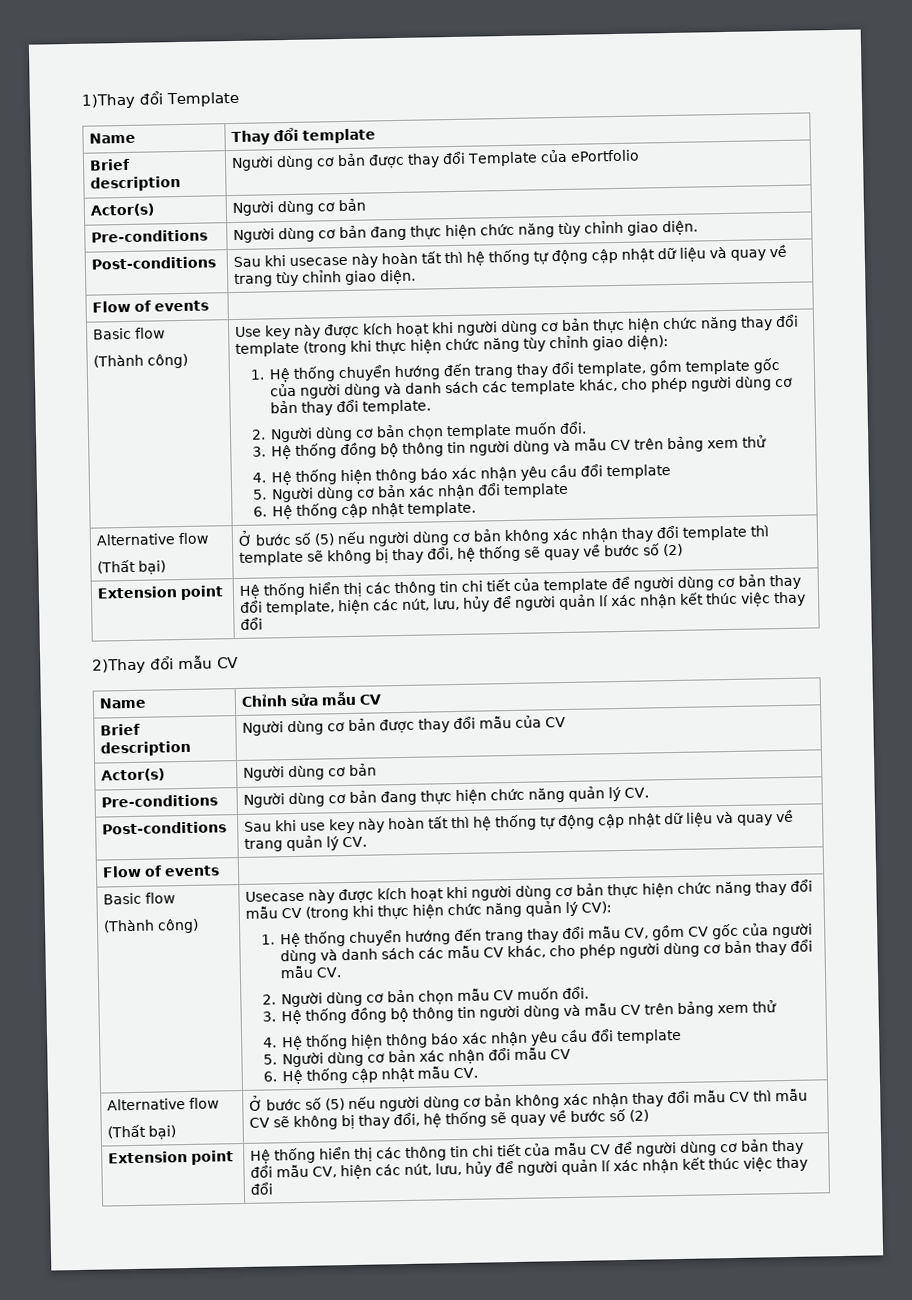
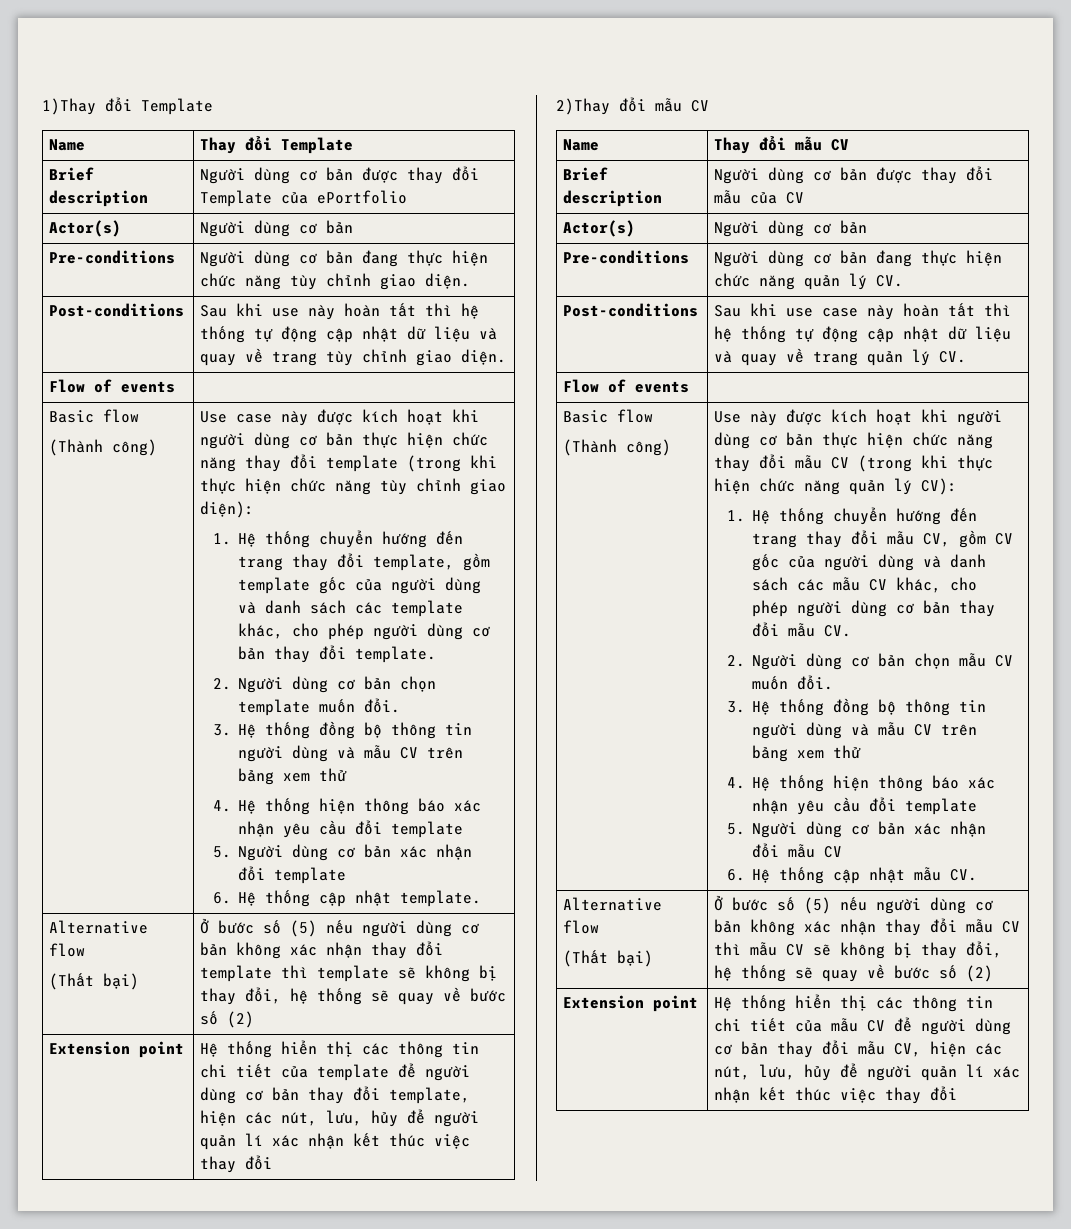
[302,128,377,144] template -> [281,137,354,154] Template
[289,256,349,266] usecase -> [272,308,300,317] use
[265,324,292,340] key -> [236,414,273,423] case
[241,693,319,707] Chỉnh sửa -> [714,136,787,154] Thay đổi
[329,818,356,834] key -> [822,308,859,317] case
[245,890,306,902] Usecase -> [714,411,742,423] Use

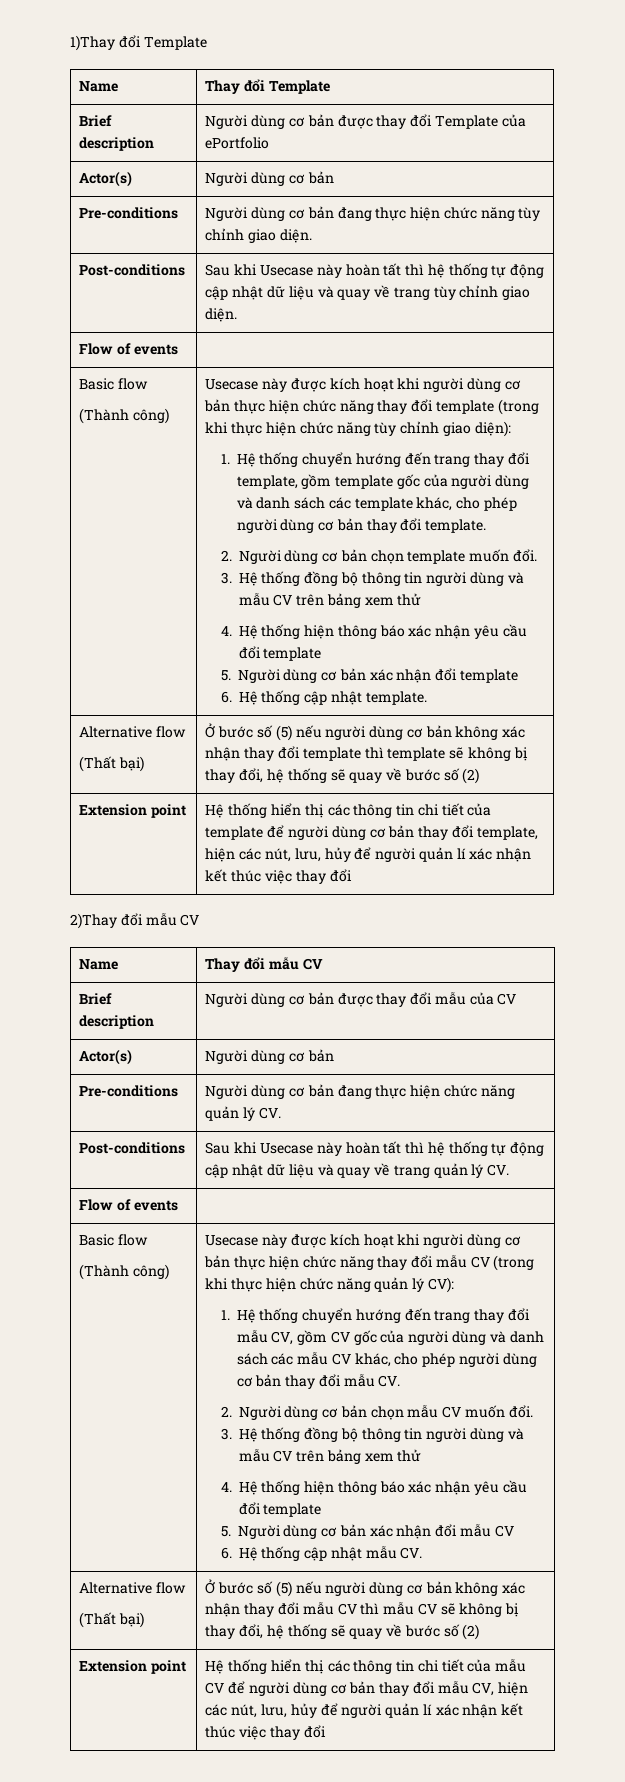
[272,308,300,317] use -> [260,265,314,276] Usecase
[200,411,273,423] Use case -> [205,379,259,390] Usecase
[786,308,859,317] use case -> [260,1143,314,1154] Usecase
[714,411,742,423] Use -> [205,1235,259,1246] Usecase

